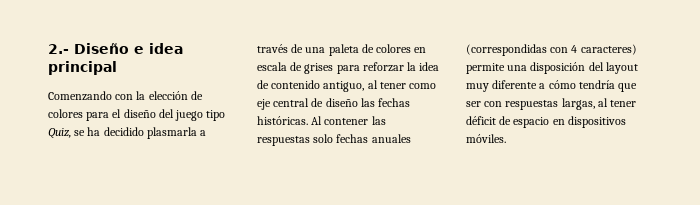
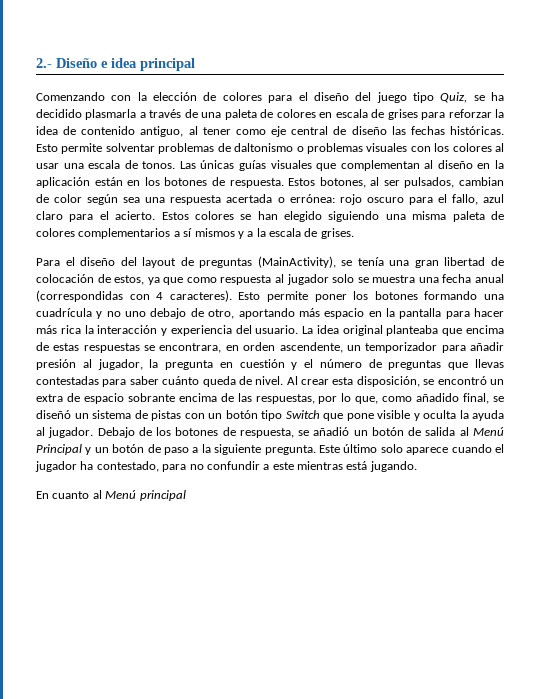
[311,116,386,125] [257,134,411,146] [466,44,637,56] [466,62,638,74] [466,80,638,92] [466,98,637,110] [466,116,626,128] [466,134,506,143] Al contener las respuestas solo fechas anuales (correspondidas con 4 caracteres) permite una disposición del layout muy diferente a cómo tendría que ser con respuestas largas, al tener déficit de espacio en dispositivos móviles. -> [36,143,505,154] [36,160,504,171] [36,177,504,188] [36,194,504,205] [36,211,504,222] [36,228,354,239] [36,256,505,268] [36,274,504,285] [36,290,505,302] [36,308,504,319] [36,325,505,336] [36,342,505,353] [36,359,504,370] [36,376,504,387] [36,393,505,404] [36,410,504,421] [36,427,504,438] [36,444,504,455] [35,461,417,472] [36,490,186,501] Esto permite solventar problemas de daltonismo o problemas visuales con los colores al usar una escala de tonos. Las únicas guías visuales que complementan al diseño en la aplicación están en los botones de respuesta. Estos botones, al ser pulsados, cambian de color según sea una respuesta acertada o errónea: rojo oscuro para el fallo, azul claro para el acierto. Estos colores se han elegido siguiendo una misma paleta de colores complementarios a sí mismos y a la escala de grises. // Para el diseño del layout de preguntas (MainActivity), se tenía una gran libertad de colocación de estos, ya que como respuesta al jugador solo se muestra una fecha anual (correspondidas con 4 caracteres). Esto permite poner los botones formando una cuadrícula y no uno debajo de otro, aportando más espacio en la pantalla para hacer más rica la interacción y experiencia del usuario. La idea original planteaba que encima de estas respuestas se encontrara, en orden ascendente, un temporizador para añadir presión al jugador, la pregunta en cuestión y el número de preguntas que llevas contestadas para saber cuánto queda de nivel. Al crear esta disposición, se encontró un extra de espacio sobrante encima de las respuestas, por lo que, como añadido final, se diseñó un sistema de pistas con un botón tipo Switch que pone visible y oculta la ayuda al jugador. Debajo de los botones de respuesta, se añadió un botón de salida al Menú Principal y un botón de paso a la siguiente pregunta. Este último solo aparece cuando el jugador ha contestado, para no confundir a este mientras está jugando. // En cuanto al Menú principal

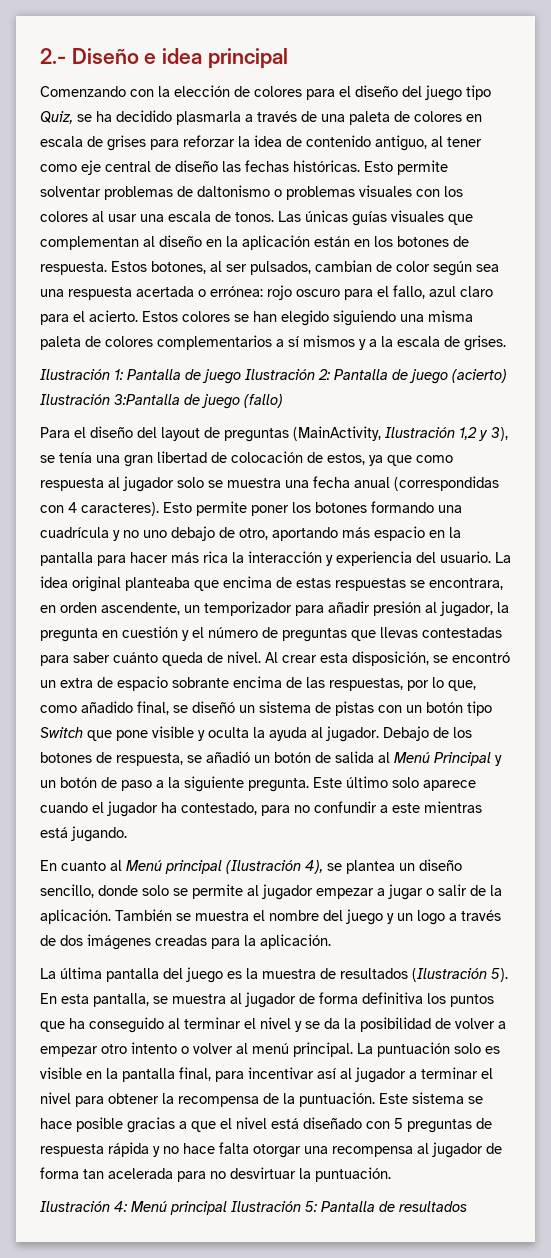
(354, 233) none -> [40,369,507,384] [40,394,283,409] // Ilustración 1: Pantalla de juego Ilustración 2: Pantalla de juego (acierto) Ilustración 3:Pantalla de juego (fallo)
[257,256,336,268] (MainActivity), -> [293,426,508,441] (MainActivity, Ilustración 1,2 y 3),
(186, 495) none -> [226,859,462,874] [40,884,502,900] [40,909,501,925] [40,934,331,950] [40,967,508,983] [40,992,494,1008] [40,1017,506,1033] [40,1042,500,1057] [40,1067,493,1083] [40,1092,483,1107] [40,1117,492,1133] [40,1142,502,1158] [40,1167,391,1182] [40,1201,467,1215] (Ilustración 4), se plantea un diseño sencillo, donde solo se permite al jugador empezar a jugar o salir de la aplicación. También se muestra el nombre del juego y un logo a través de dos imágenes creadas para la aplicación. // La última pantalla del juego es la muestra de resultados (Ilustración 5). En esta pantalla, se muestra al jugador de forma definitiva los puntos que ha conseguido al terminar el nivel y se da la posibilidad de volver a empezar otro intento o volver al menú principal. La puntuación solo es visible en la pantalla final, para incentivar así al jugador a terminar el nivel para obtener la recompensa de la puntuación. Este sistema se hace posible gracias a que el nivel está diseñado con 5 preguntas de respuesta rápida y no hace falta otorgar una recompensa al jugador de forma tan acelerada para no desvirtuar la puntuación. // Ilustración 4: Menú principal Ilustración 5: Pantalla de resultados

